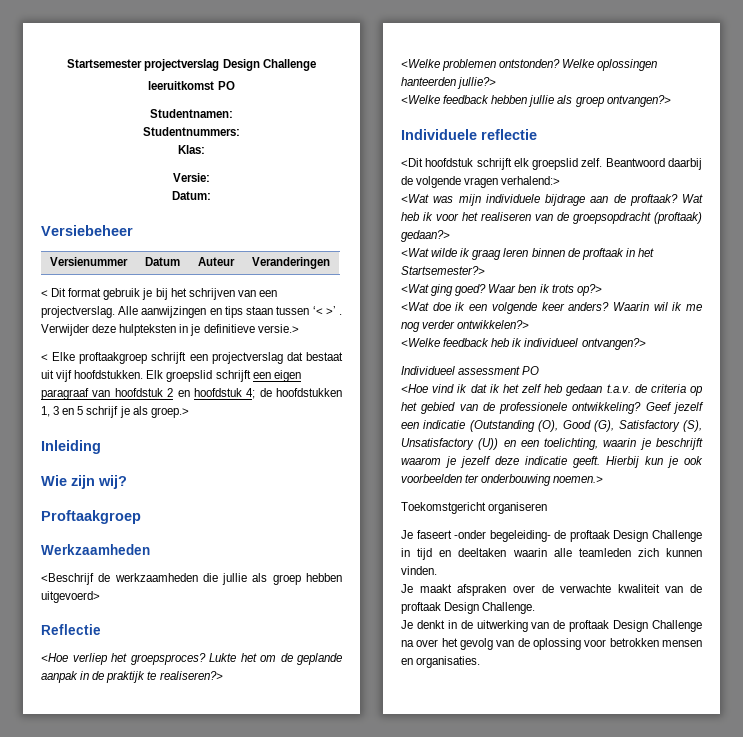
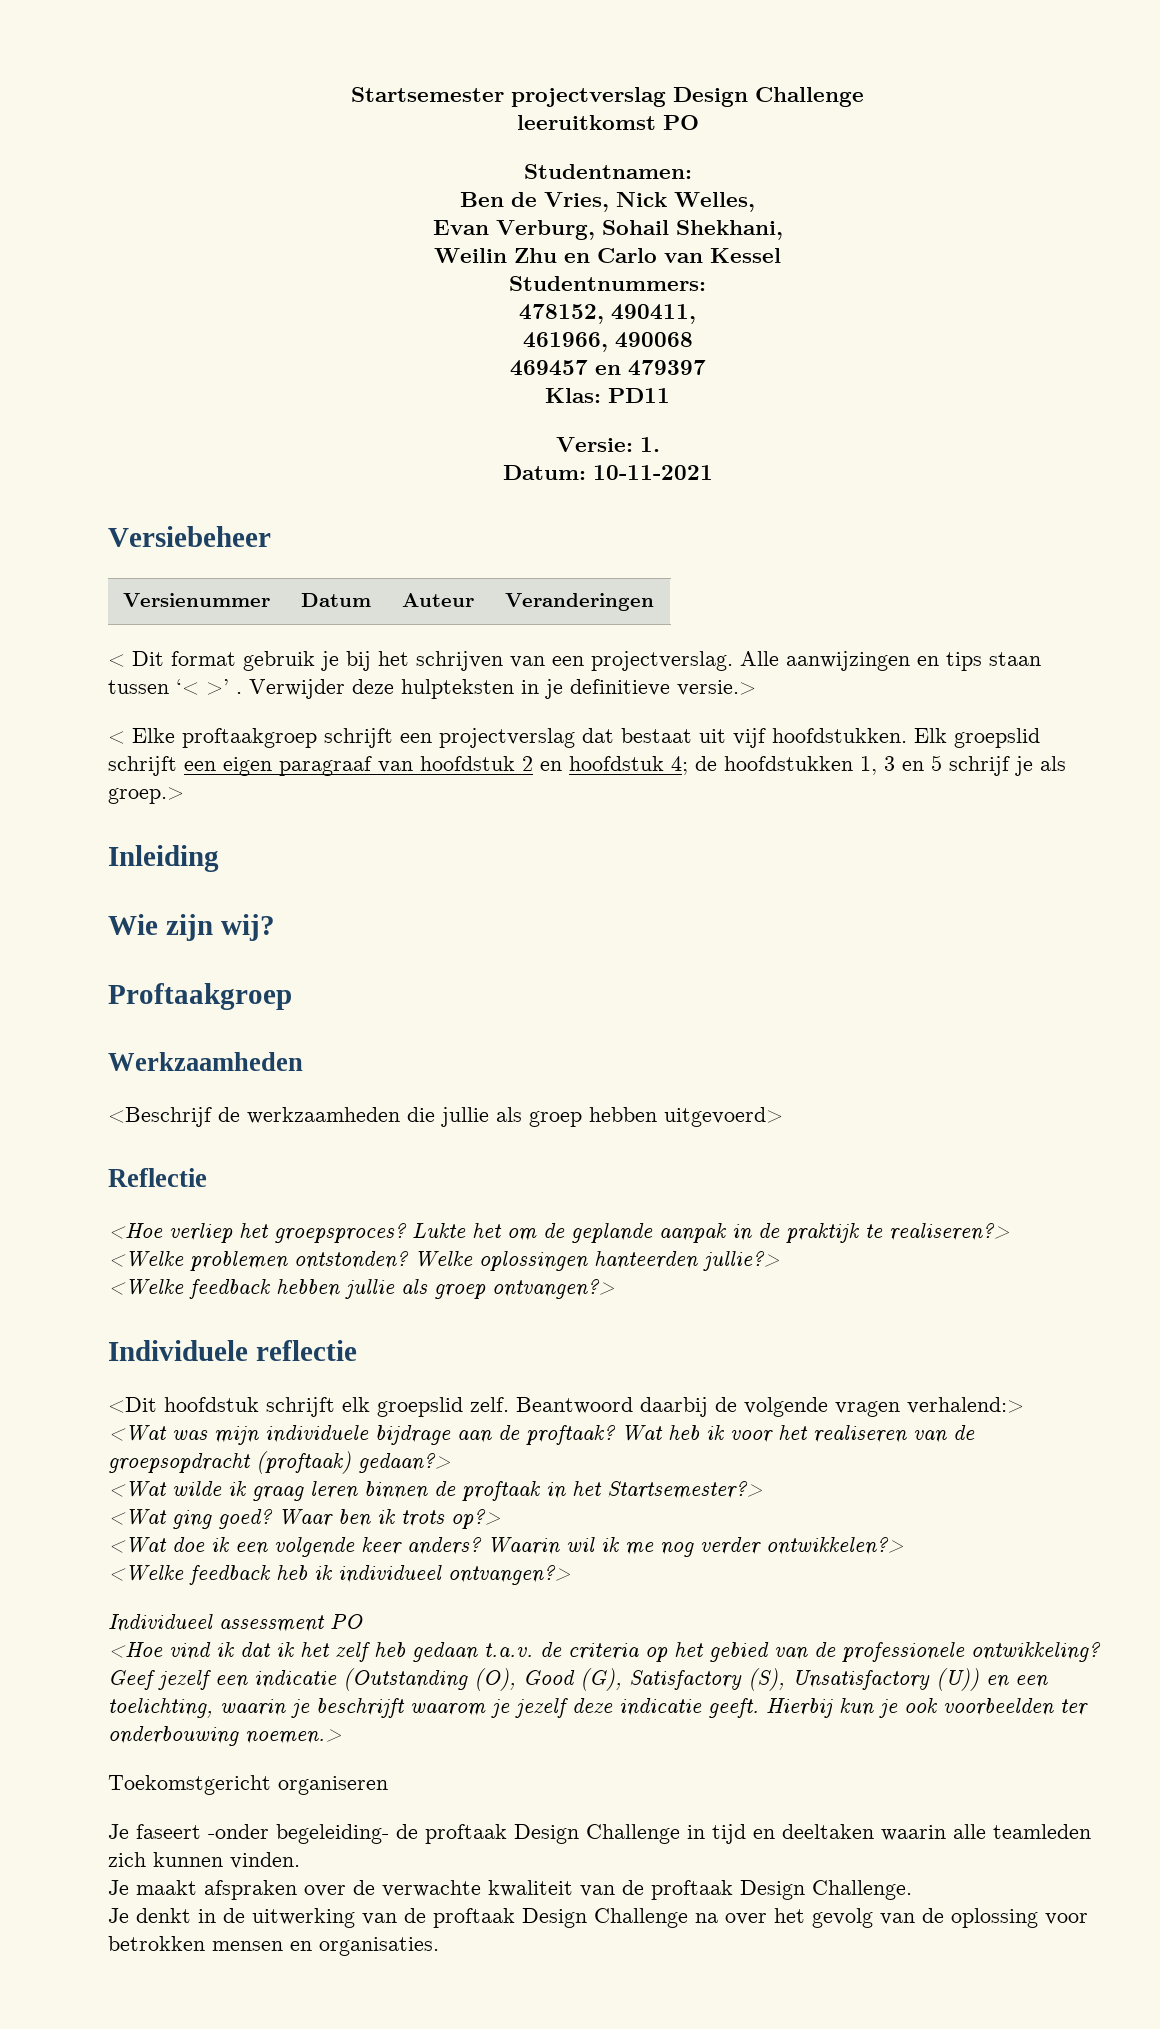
[143,127,240,136] Studentnummers: -> [460,192,755,212] [432,220,783,240] [434,248,781,263] [509,276,706,291] [519,304,696,324] [522,332,693,352] [509,360,706,376] Ben de Vries, Nick Welles, // Evan Verburg, Sohail Shekhani, // Weilin Zhu en Carlo van Kessel // Studentnummers: // 478152, 490411, // 461966, 490068 // 469457 en 479397
(205, 149) none -> [608,388,670,403] PD11
(210, 177) none -> [639,437,660,452] 1.
(211, 195) none -> [592,465,713,480] 10-11-2021

